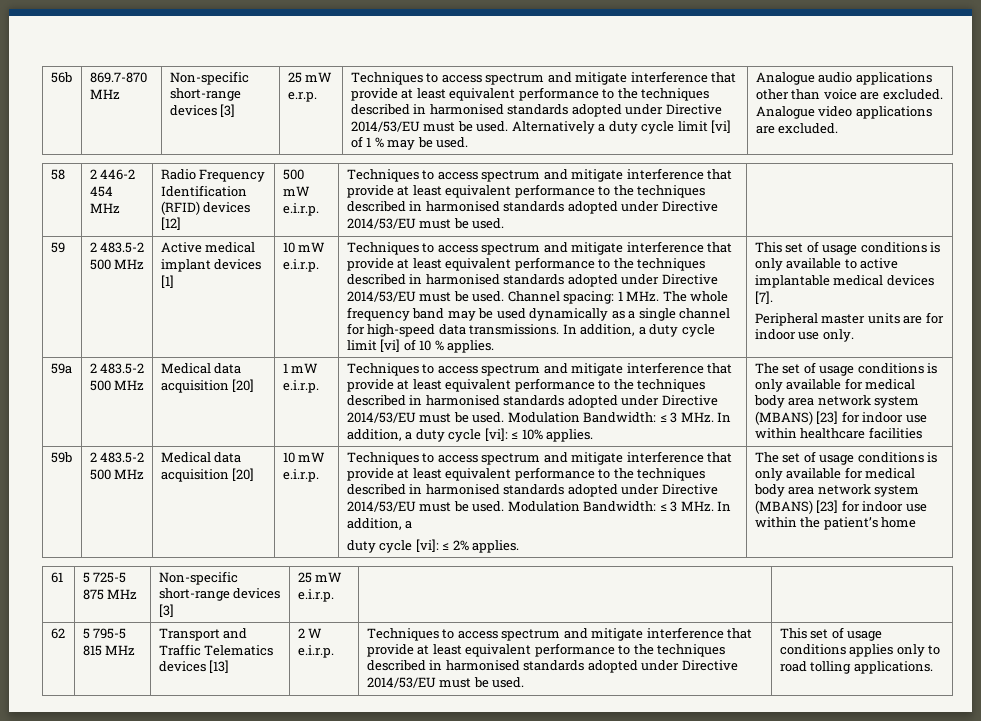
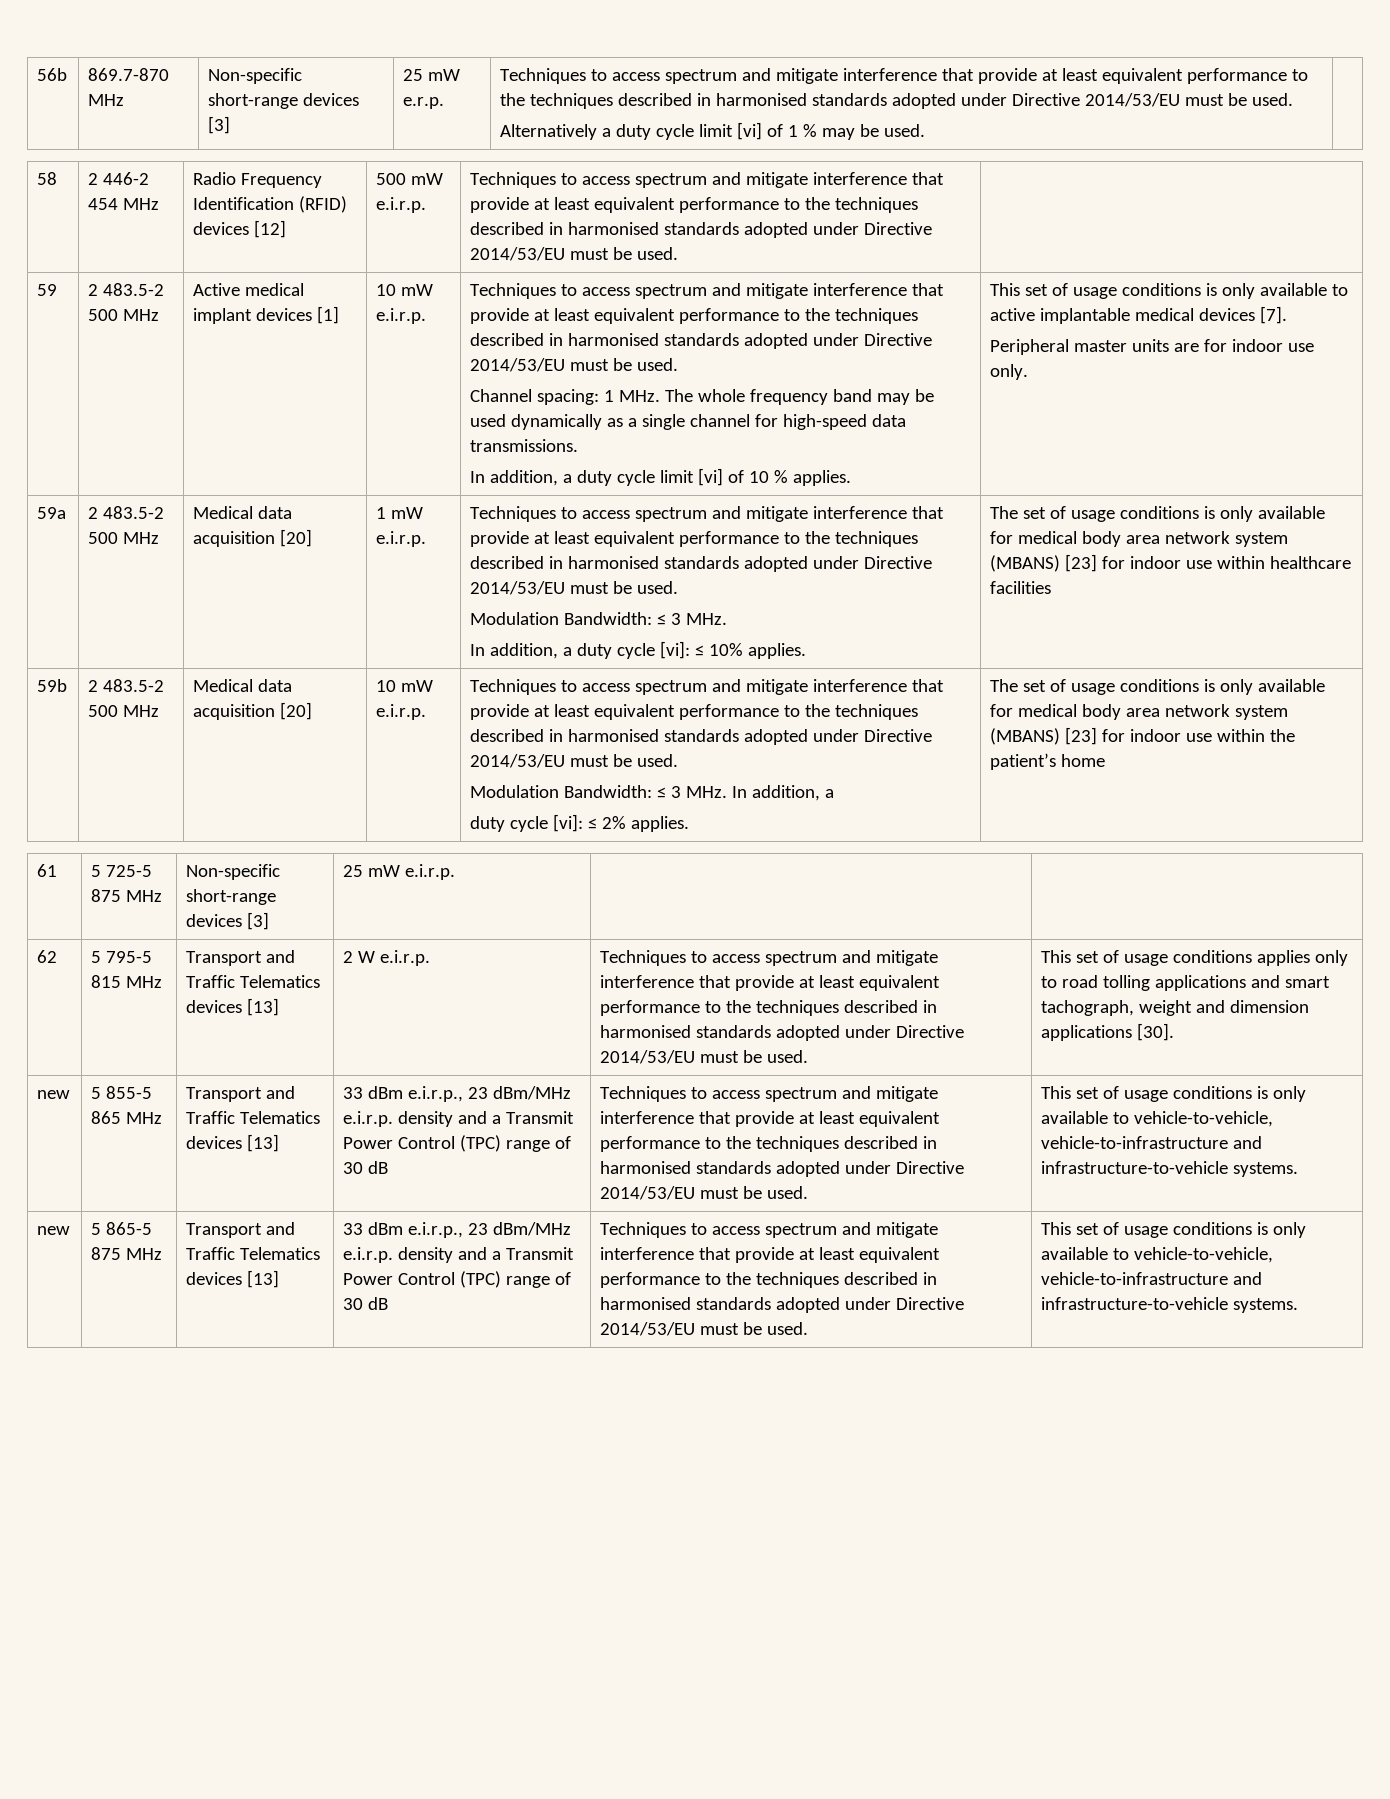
(509, 126) none -> (1294, 99) //
[755,72,932,85] [755,89,943,100] [755,106,932,119] [755,123,839,134] Analogue audio applications other than voice are excluded. Analogue video applications are excluded. -> (926, 130) none
(505, 296) none -> (679, 364) //
(560, 329) none -> (579, 445) //
[507,412,714,423] Modulation Bandwidth: ≤ 3 MHz. -> [470,612,728,625] // Modulation Bandwidth: ≤ 3 MHz. //
(505, 506) none -> (679, 760) //
[853,661,933,674] applications. -> [1155,975,1331,991] [1041,1000,1310,1016] [1041,1023,1175,1041] [37,1090,71,1099] [91,1086,153,1099] [91,1111,163,1124] [186,1086,296,1102] [186,1111,321,1124] [186,1134,280,1152] [343,1086,572,1102] [343,1111,575,1127] [343,1135,572,1152] [343,1161,389,1174] [600,1086,939,1102] [600,1111,941,1127] [600,1136,938,1152] [600,1161,965,1177] [600,1186,809,1200] [1041,1086,1307,1102] [1041,1111,1274,1127] [1041,1136,1263,1149] [1041,1161,1299,1177] [37,1226,71,1235] [91,1222,153,1235] [91,1247,163,1260] [186,1222,296,1238] [186,1247,321,1260] [186,1270,280,1288] [343,1222,572,1238] [343,1247,575,1263] [343,1271,572,1288] [343,1297,389,1310] [600,1222,939,1238] [600,1247,941,1263] [600,1272,938,1288] [600,1297,965,1313] [600,1322,809,1336] [1041,1222,1307,1238] [1041,1247,1274,1263] [1041,1272,1263,1285] [1041,1297,1299,1313] applications and smart tachograph, weight and dimension applications [30]. // new | 5 855-5 865 MHz | Transport and Traffic Telematics devices [13] | 33 dBm e.i.r.p., 23 dBm/MHz e.i.r.p. density and a Transmit Power Control (TPC) range of 30 dB | Techniques to access spectrum and mitigate interference that provide at least equivalent performance to the techniques described in harmonised standards adopted under Directive 2014/53/EU must be used. | This set of usage conditions is only available to vehicle-to-vehicle, vehicle-to-infrastructure and infrastructure-to-vehicle systems. // new | 5 865-5 875 MHz | Transport and Traffic Telematics devices [13] | 33 dBm e.i.r.p., 23 dBm/MHz e.i.r.p. density and a Transmit Power Control (TPC) range of 30 dB | Techniques to access spectrum and mitigate interference that provide at least equivalent performance to the techniques described in harmonised standards adopted under Directive 2014/53/EU must be used. | This set of usage conditions is only available to vehicle-to-vehicle, vehicle-to-infrastructure and infrastructure-to-vehicle systems.

